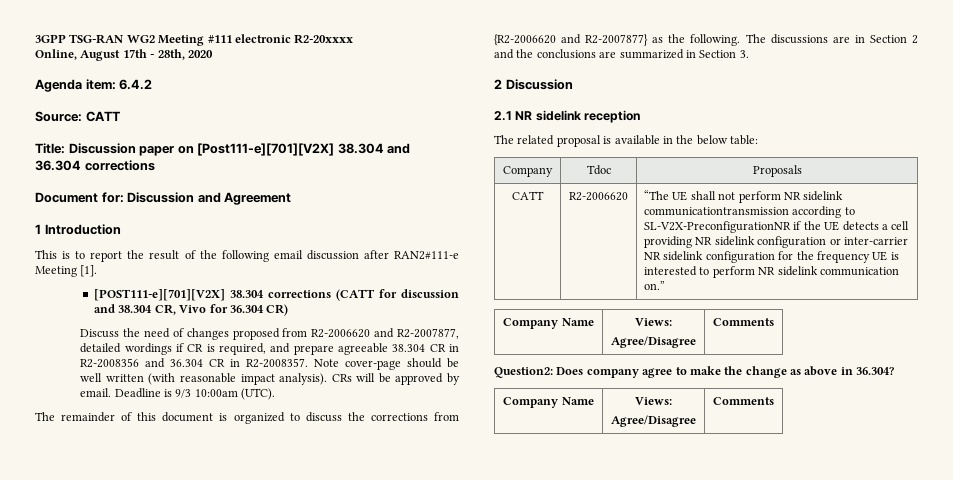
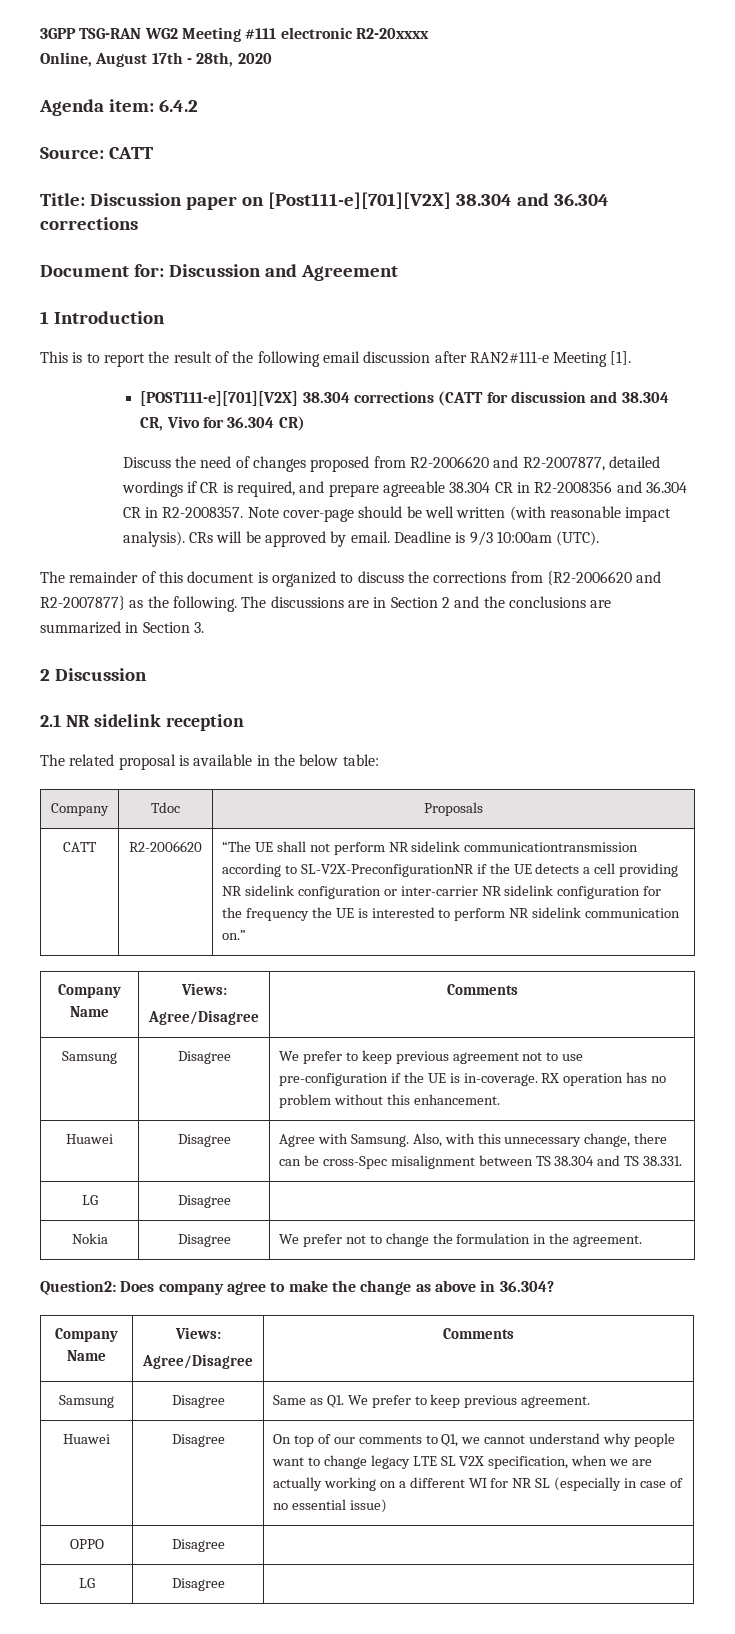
(870, 257) none -> [311,907,332,918] the
(774, 322) none -> [62,1051,117,1064] [177,1051,231,1064] [279,1050,584,1064] [279,1072,667,1086] [279,1094,500,1108] [66,1134,113,1144] [177,1134,231,1147] [279,1133,668,1147] [279,1155,683,1169] [81,1195,98,1205] [177,1195,231,1208] [71,1233,108,1244] [177,1234,231,1247] [279,1233,643,1247] // Samsung | Disagree | We prefer to keep previous agreement not to use pre-configuration if the UE is in-coverage. RX operation has no problem without this enhancement. // Huawei | Disagree | Agree with Samsung. Also, with this unnecessary change, there can be cross-Spec misalignment between TS 38.304 and TS 38.331. // LG | Disagree | // Nokia | Disagree | We prefer not to change the formulation in the agreement.
(774, 401) none -> [59,1395,114,1408] [171,1395,225,1408] [273,1394,591,1408] [63,1434,110,1444] [171,1434,225,1447] [273,1433,676,1447] [272,1455,653,1469] [273,1477,683,1491] [273,1499,387,1513] [69,1539,104,1549] [171,1539,225,1552] [78,1578,95,1588] [171,1578,225,1591] // Samsung | Disagree | Same as Q1. We prefer to keep previous agreement. // Huawei | Disagree | On top of our comments to Q1, we cannot understand why people want to change legacy LTE SL V2X specification, when we are actually working on a different WI for NR SL (especially in case of no essential issue) // OPPO | Disagree | // LG | Disagree |

